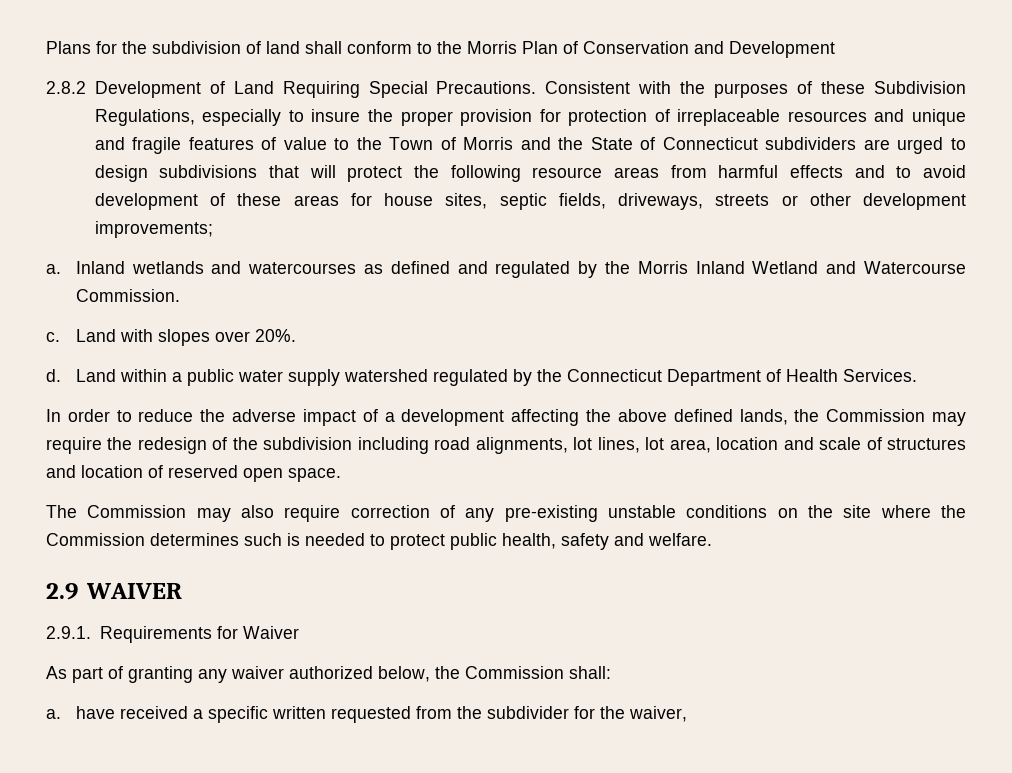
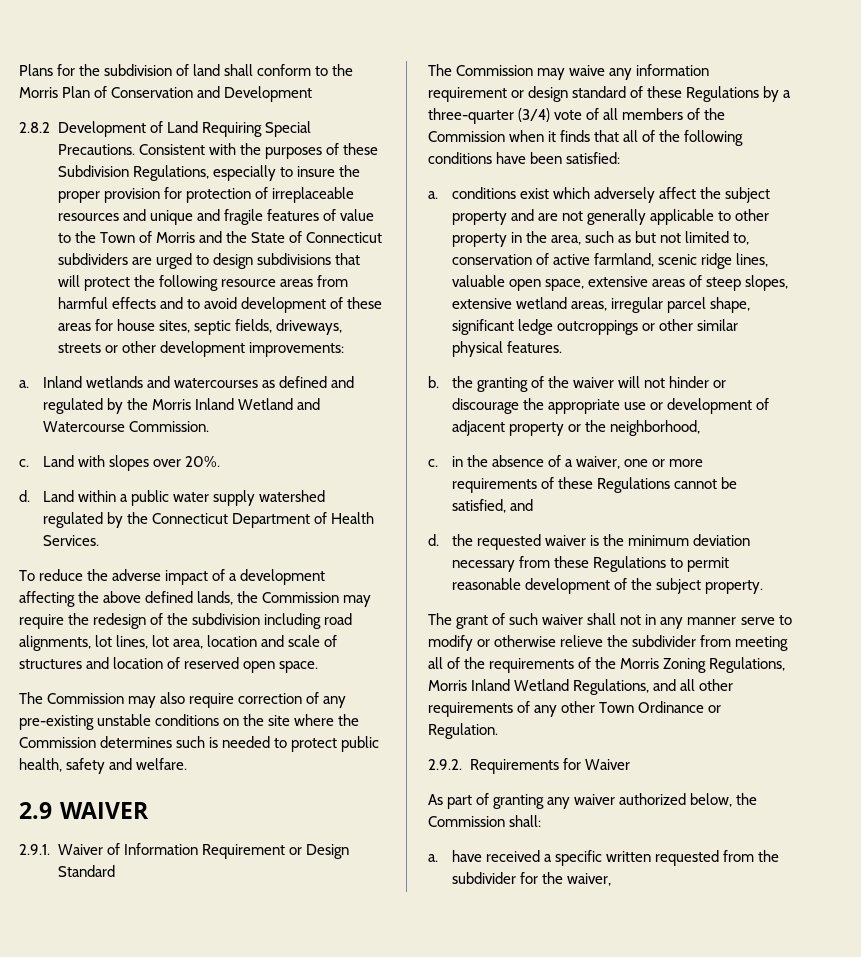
[94,221,213,238] improvements; -> [248,342,344,357] improvements:
[46,409,132,422] In order to -> [19,570,35,581] To
(91, 632) none -> [57,843,349,859] [57,865,115,877] [428,64,710,80] [428,86,792,102] [428,108,726,124] [428,130,744,146] [428,152,621,164] [428,187,771,203] [451,209,770,225] [451,231,750,247] [451,253,769,269] [451,275,789,291] [451,297,751,313] [451,319,739,335] [451,341,562,357] [428,376,727,392] [451,398,770,414] [451,420,701,436] [428,455,704,469] [451,477,738,493] [451,499,533,513] [428,534,751,550] [451,556,730,572] [451,578,764,594] [428,613,792,629] [428,635,789,651] [428,657,786,673] [428,679,734,695] [428,701,722,717] [428,723,498,739] [428,759,462,770] Waiver of Information Requirement or Design Standard // The Commission may waive any information requirement or design standard of these Regulations by a three-quarter (3/4) vote of all members of the Commission when it finds that all of the following conditions have been satisfied: // a. conditions exist which adversely affect the subject property and are not generally applicable to other property in the area, such as but not limited to, conservation of active farmland, scenic ridge lines, valuable open space, extensive areas of steep slopes, extensive wetland areas, irregular parcel shape, significant ledge outcroppings or other similar physical features. // b. the granting of the waiver will not hinder or discourage the appropriate use or development of adjacent property or the neighborhood, // c. in the absence of a waiver, one or more requirements of these Regulations cannot be satisfied, and // d. the requested waiver is the minimum deviation necessary from these Regulations to permit reasonable development of the subject property. // The grant of such waiver shall not in any manner serve to modify or otherwise relieve the subdivider from meeting all of the requirements of the Morris Zoning Regulations, Morris Inland Wetland Regulations, and all other requirements of any other Town Ordinance or Regulation. // 2.9.2.

